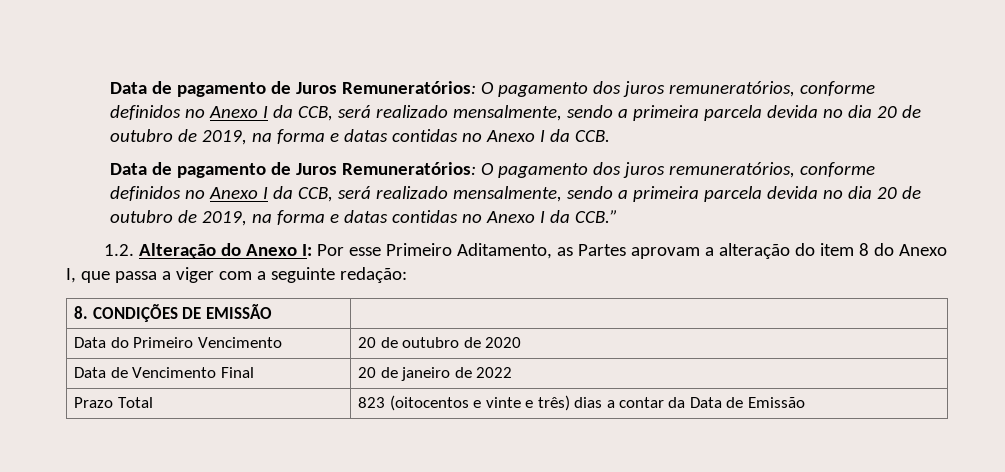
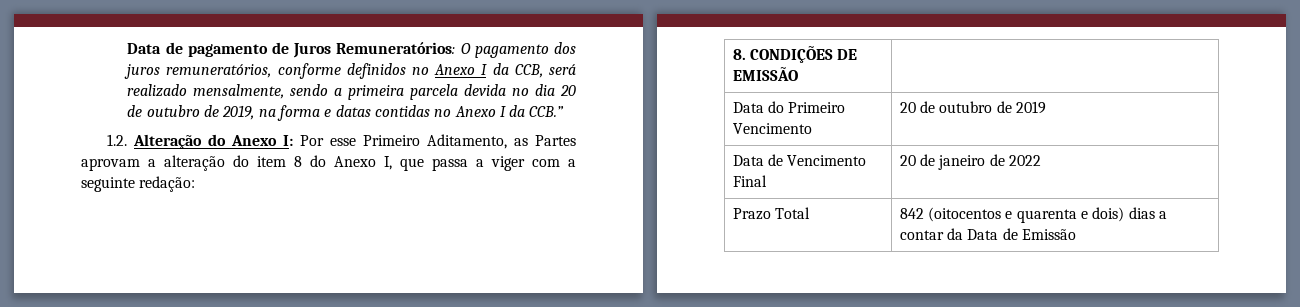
[574,130,610,142] [109,162,875,178] [109,186,921,202] [109,210,570,226] CCB. // Data de pagamento de Juros Remuneratórios: O pagamento dos juros remuneratórios, conforme definidos no Anexo I da CCB, será realizado mensalmente, sendo a primeira parcela devida no dia 20 de outubro de 2019, na forma e datas contidas no Anexo I da -> (526, 111) none
[485,337,522,348] 2020 -> [1016,101,1047,114] 2019
[358,397,386,408] 823 -> [899,208,924,219] 842
[485,395,570,411] vinte e três) -> [1016,207,1125,223] quarenta e dois)

